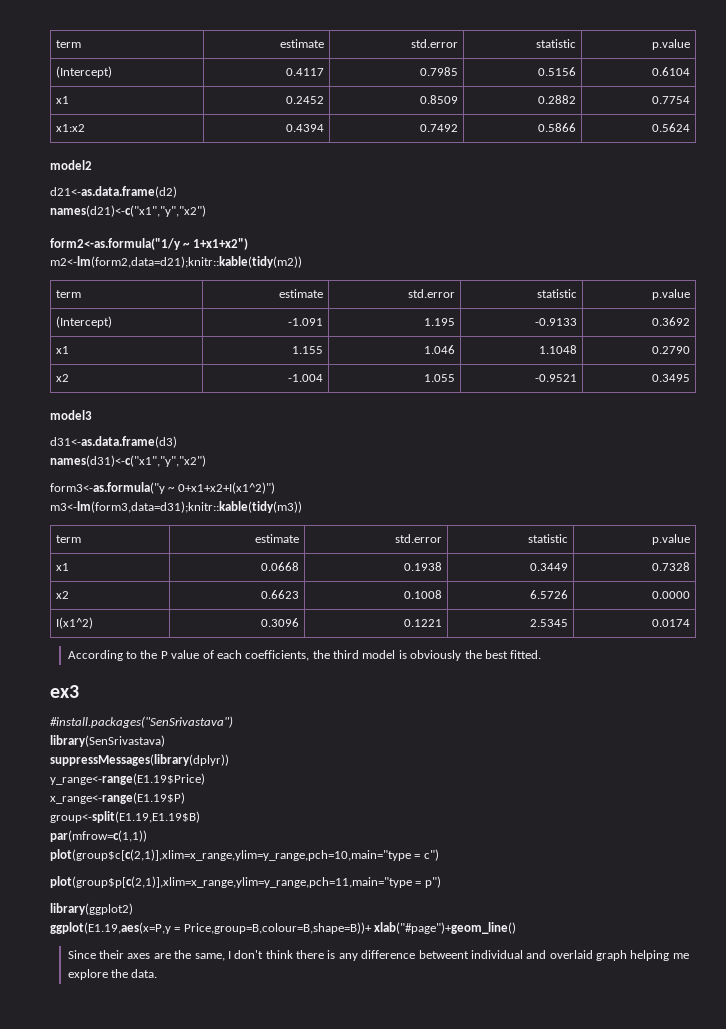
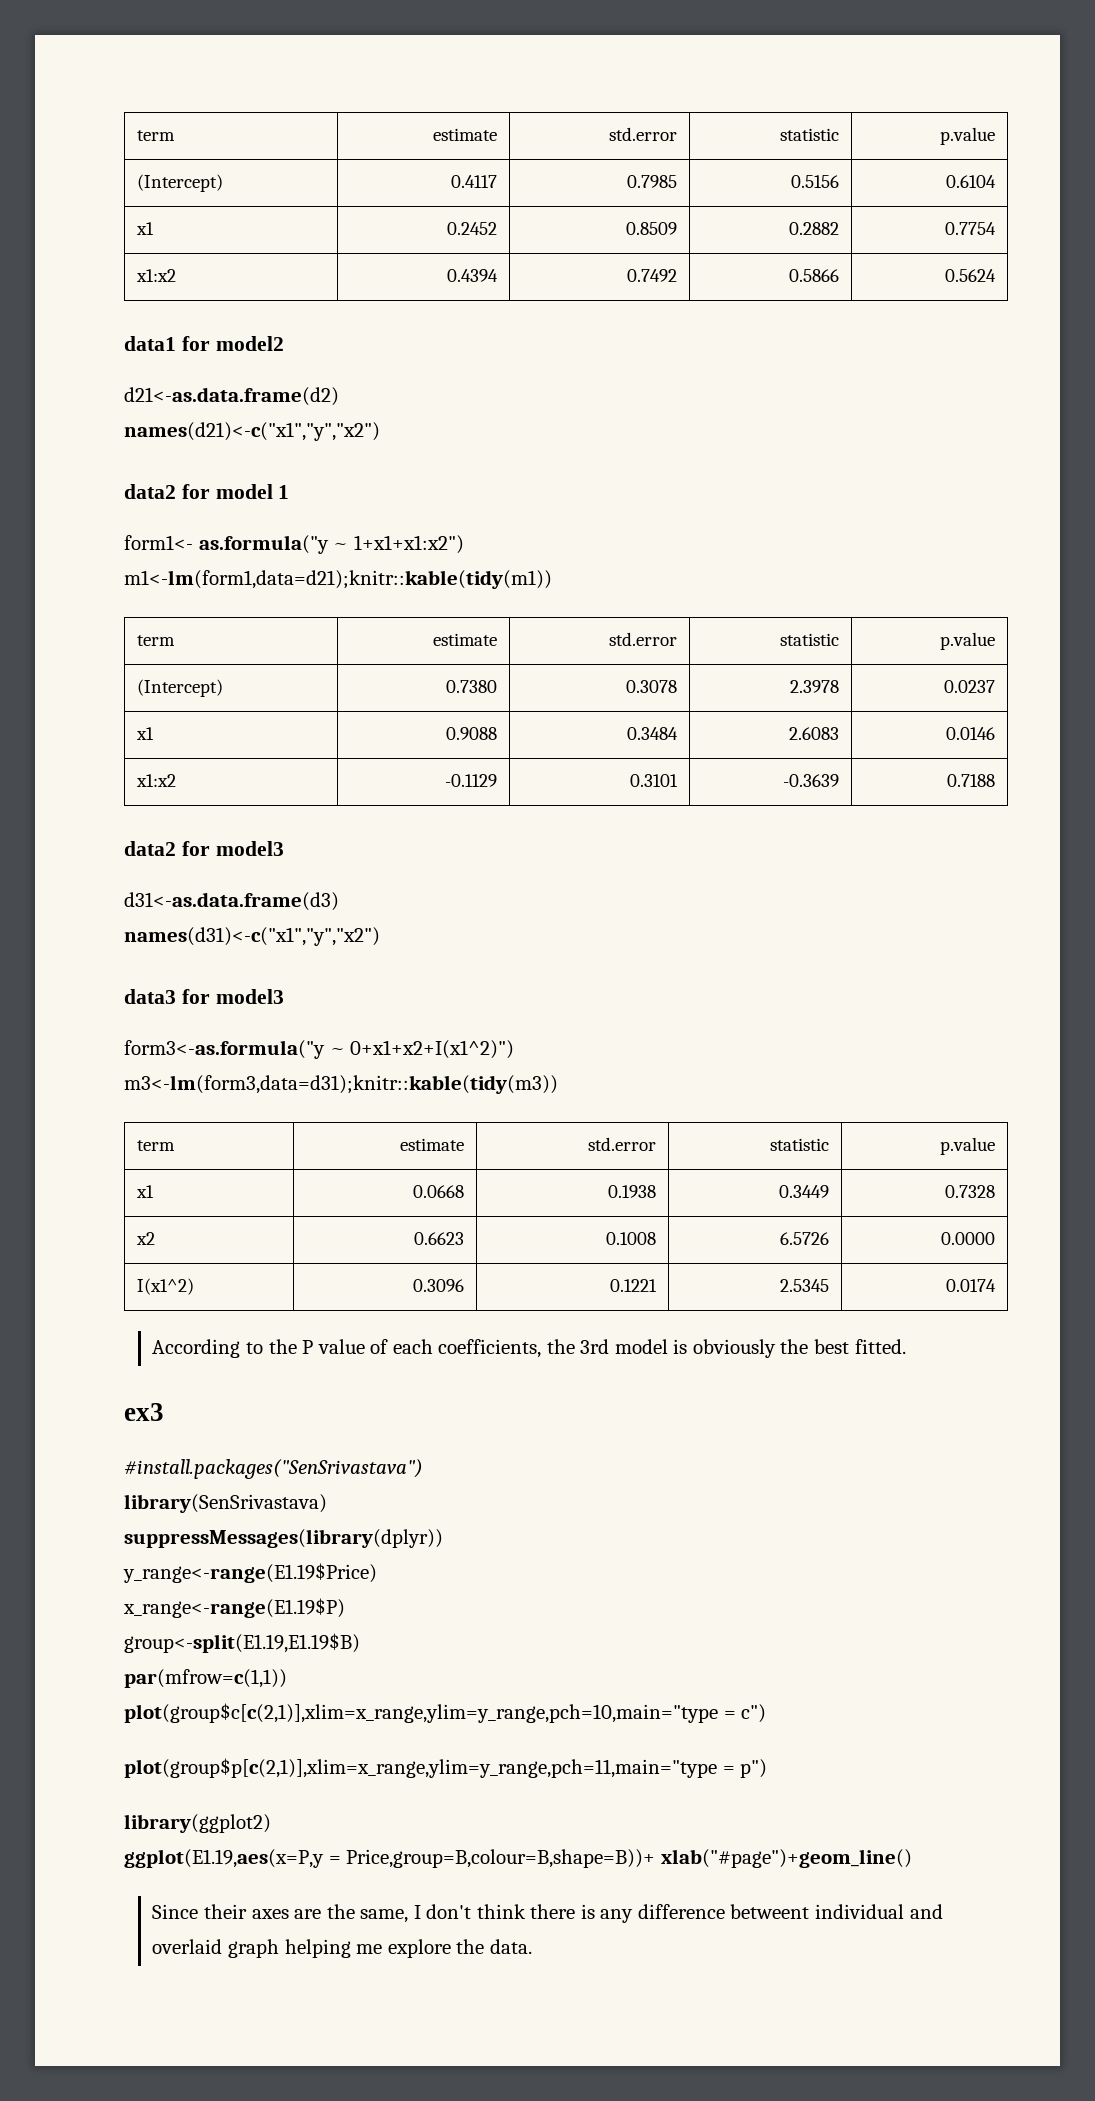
(690, 127) none -> [124,336,210,351] data1 for
[50,238,248,250] [50,256,302,268] [56,290,82,298] [278,289,323,298] [407,289,455,298] [536,289,577,298] [651,289,690,300] [56,316,113,328] [287,318,323,326] [423,318,455,326] [534,318,577,326] [651,317,690,326] [56,346,70,354] [291,346,323,354] [423,345,455,354] [538,345,577,354] [651,346,690,354] [56,374,70,382] [287,374,323,382] [423,374,455,382] [534,374,577,382] [651,374,690,382] form2<-as.formula("1/y ~ 1+x1+x2") // m2<-lm(form2,data=d21);knitr::kable(tidy(m2)) // term | estimate | std.error | statistic | p.value // (Intercept) | -1.091 | 1.195 | -0.9133 | 0.3692 // x1 | 1.155 | 1.046 | 1.1048 | 0.2790 // x2 | -1.004 | 1.055 | -0.9521 | 0.3495 // -> [124,484,290,499] [124,535,464,554] [124,570,552,589] [136,635,175,646] [433,633,498,646] [609,632,678,646] [780,633,840,646] [940,632,996,650] [136,679,223,697] [446,680,498,693] [626,680,678,693] [790,680,840,693] [944,680,996,693] [135,727,154,740] [446,727,498,740] [627,727,679,740] [789,727,840,740] [946,727,996,740] [135,774,176,787] [445,774,498,787] [630,774,679,787] [783,774,840,787] [947,774,996,787] [124,841,210,856] data2 for model 1 // form1<- as.formula("y ~ 1+x1+x1:x2") // m1<-lm(form1,data=d21);knitr::kable(tidy(m1)) // term | estimate | std.error | statistic | p.value // (Intercept) | 0.7380 | 0.3078 | 2.3978 | 0.0237 // x1 | 0.9088 | 0.3484 | 2.6083 | 0.0146 // x1:x2 | -0.1129 | 0.3101 | -0.3639 | 0.7188 // data2 for
(206, 461) none -> [124,989,284,1004] // data3 for model3
[333,650,360,659] third -> [580,1339,610,1354] 3rd

